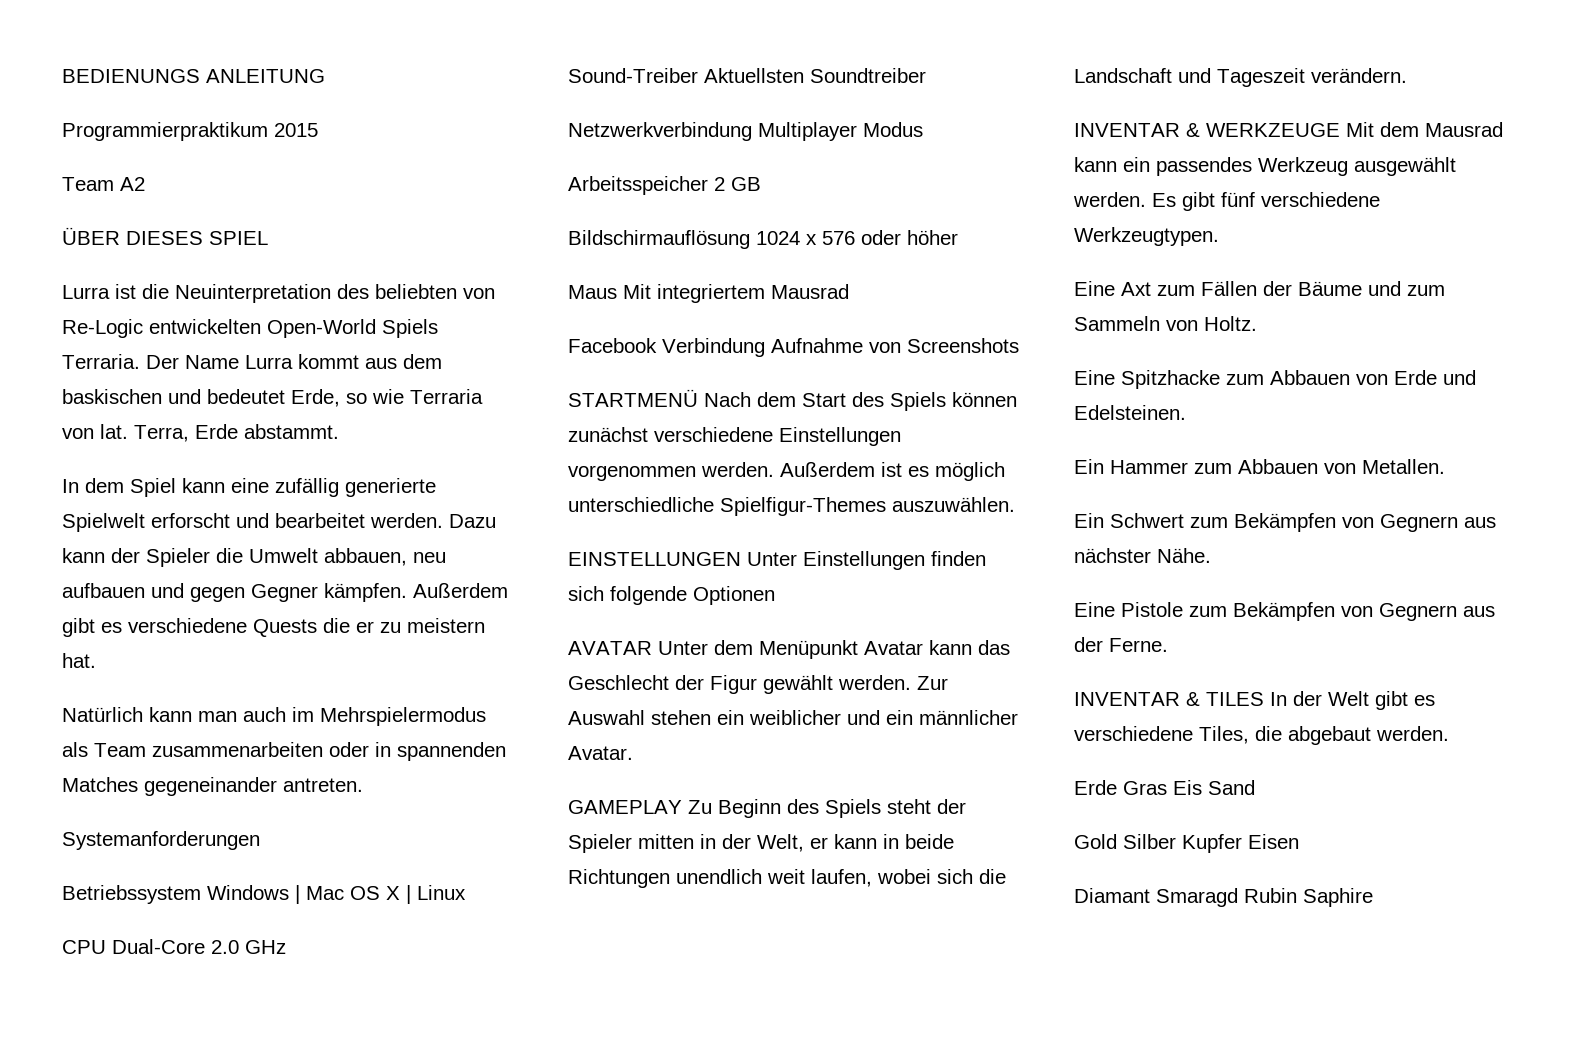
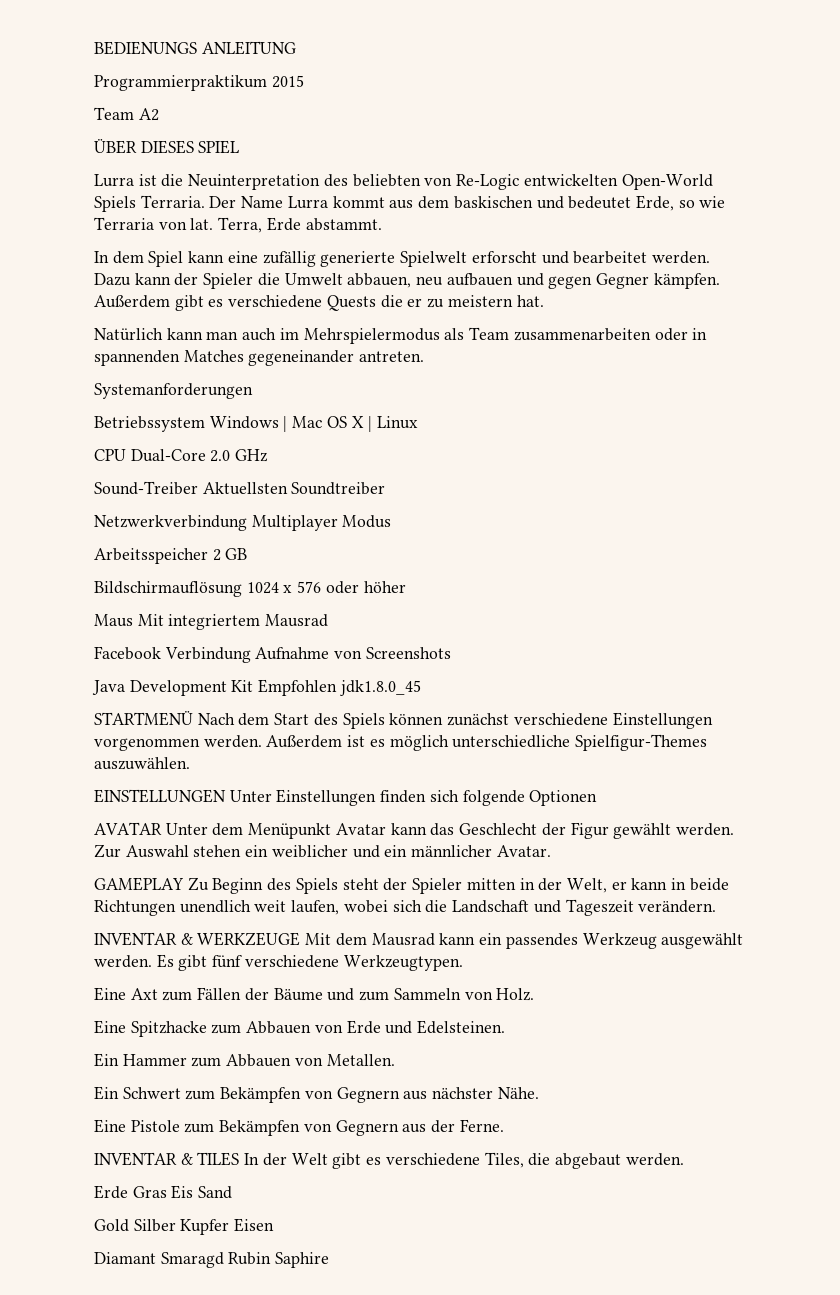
(1019, 345) none -> [92,679,421,696] // Java Development Kit Empfohlen jdk1.8.0_45
[1204,316,1257,331] Holtz. -> [496,988,535,1001] Holz.

